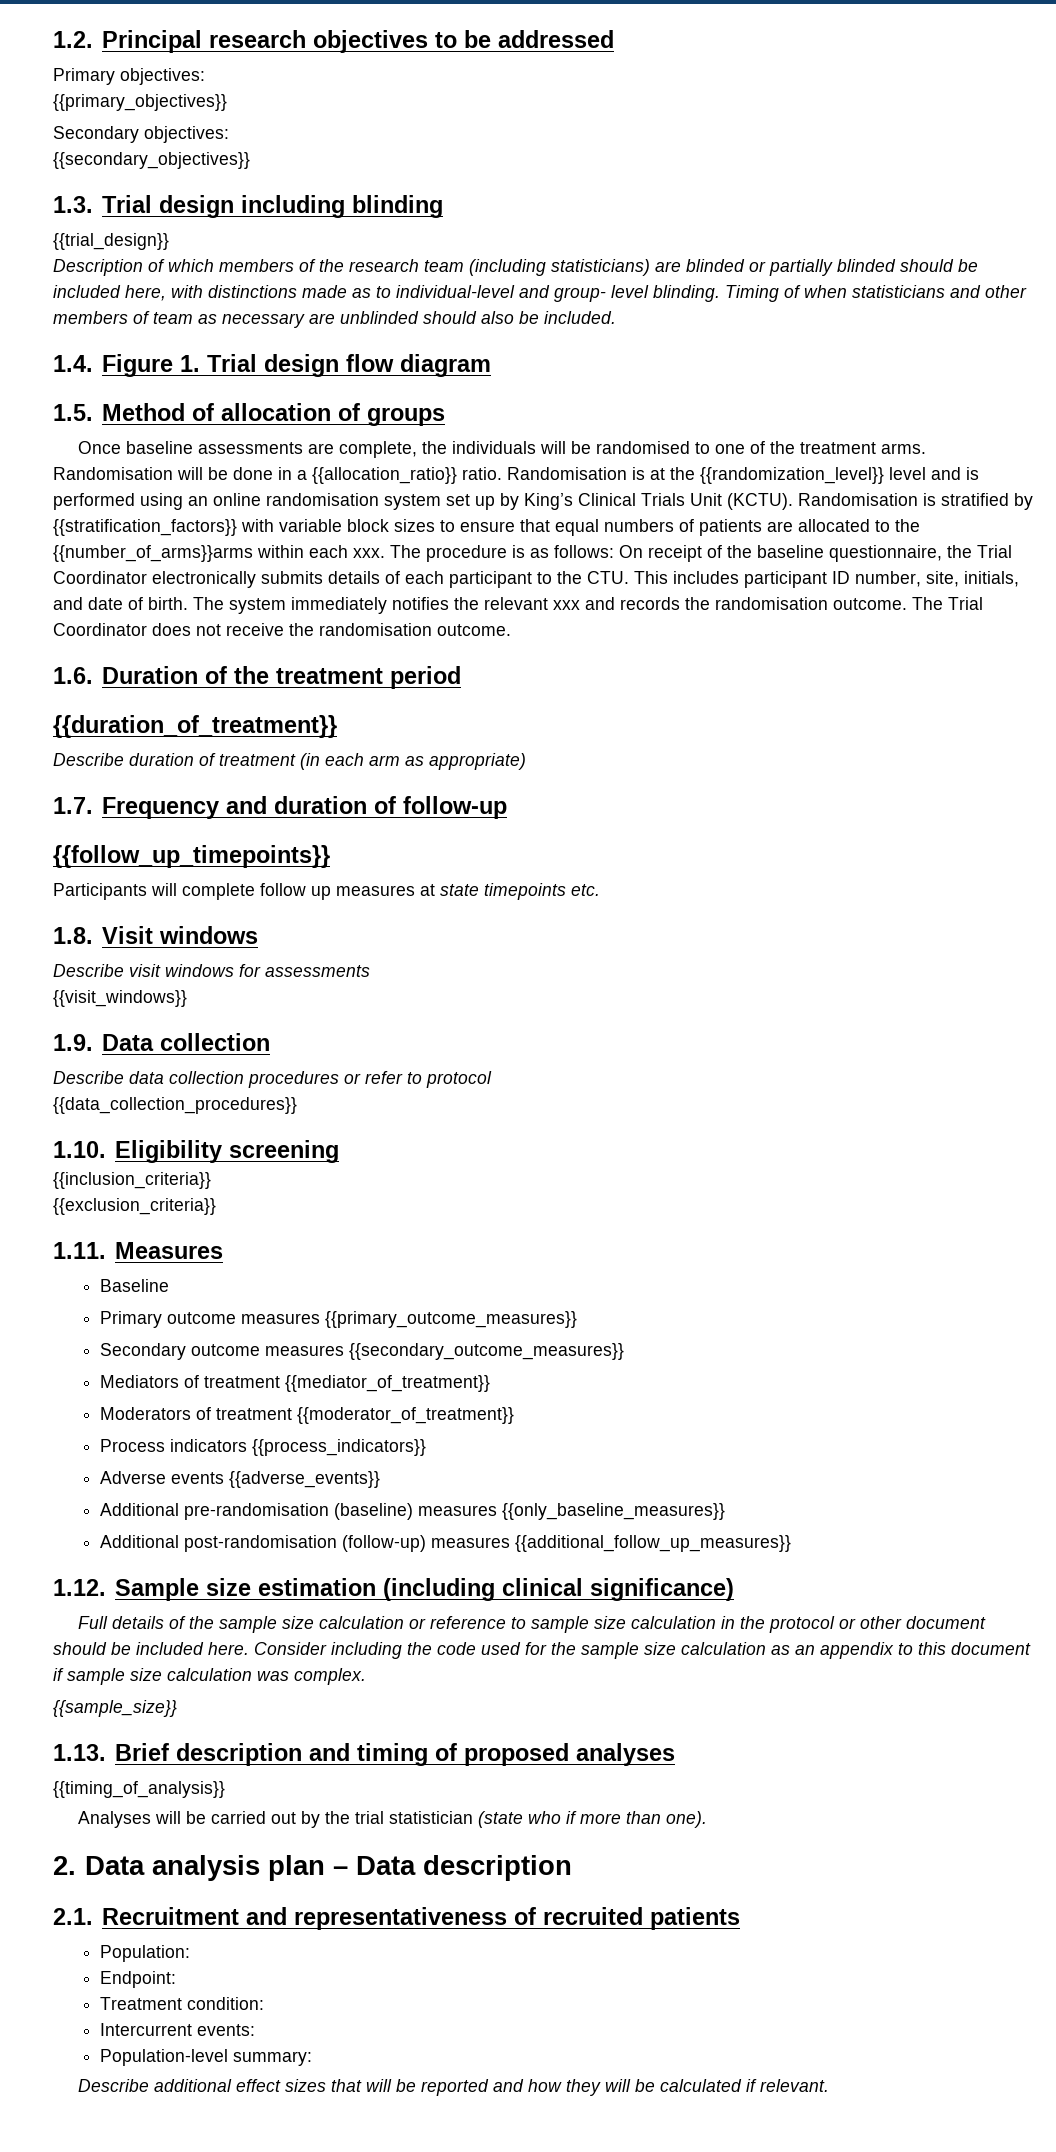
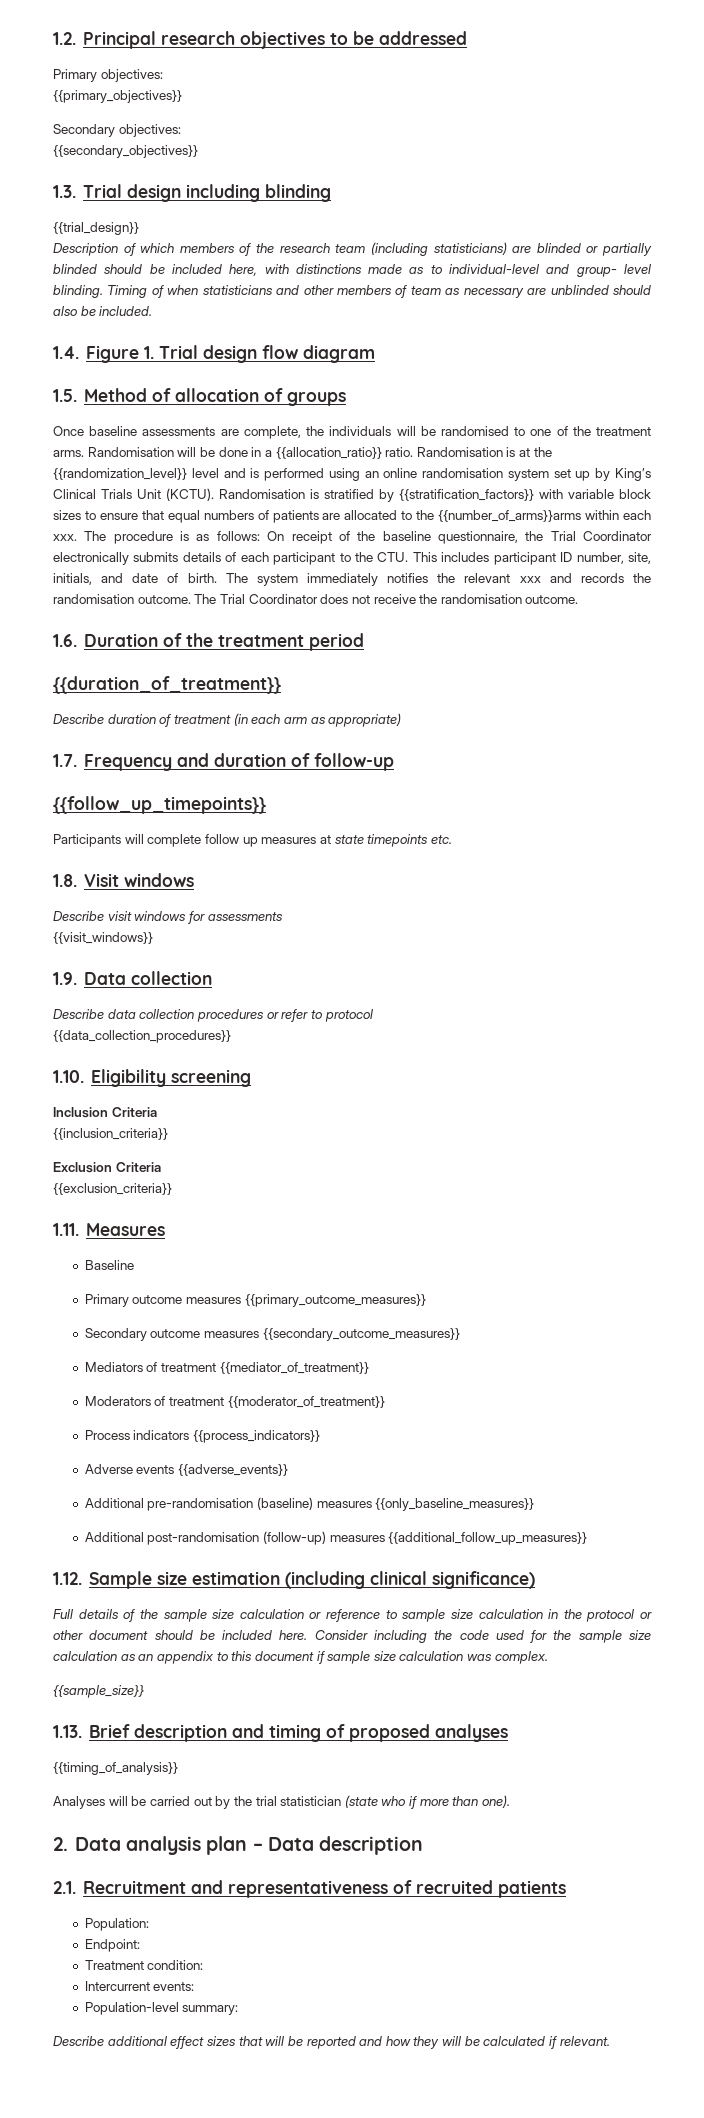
(339, 1151) none -> [53,1107,157,1118] // Inclusion Criteria
(211, 1180) none -> [53,1162,161,1173] // Exclusion Criteria

